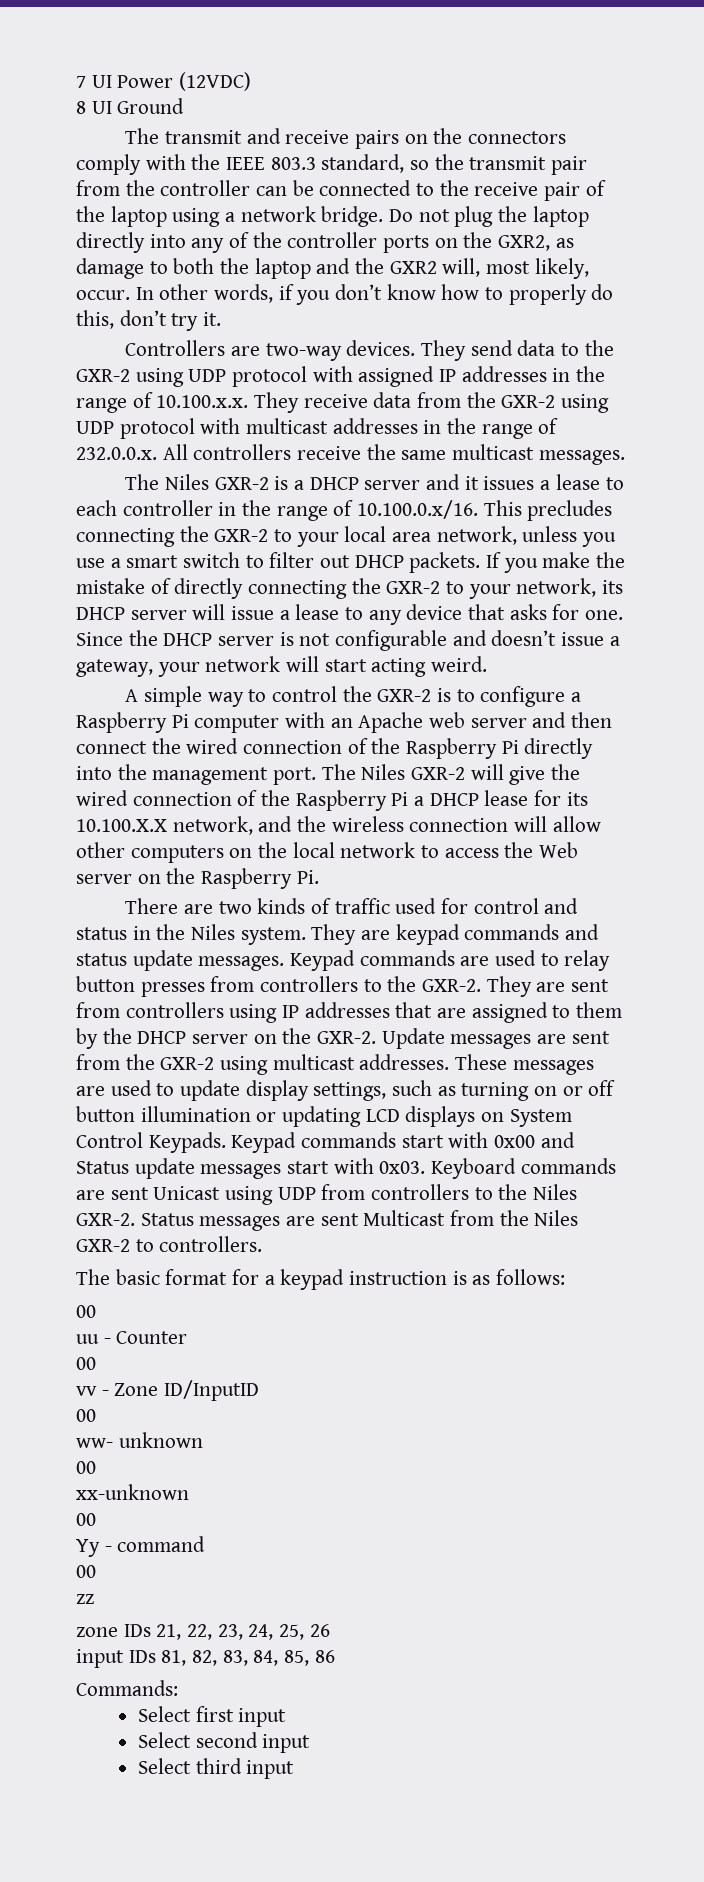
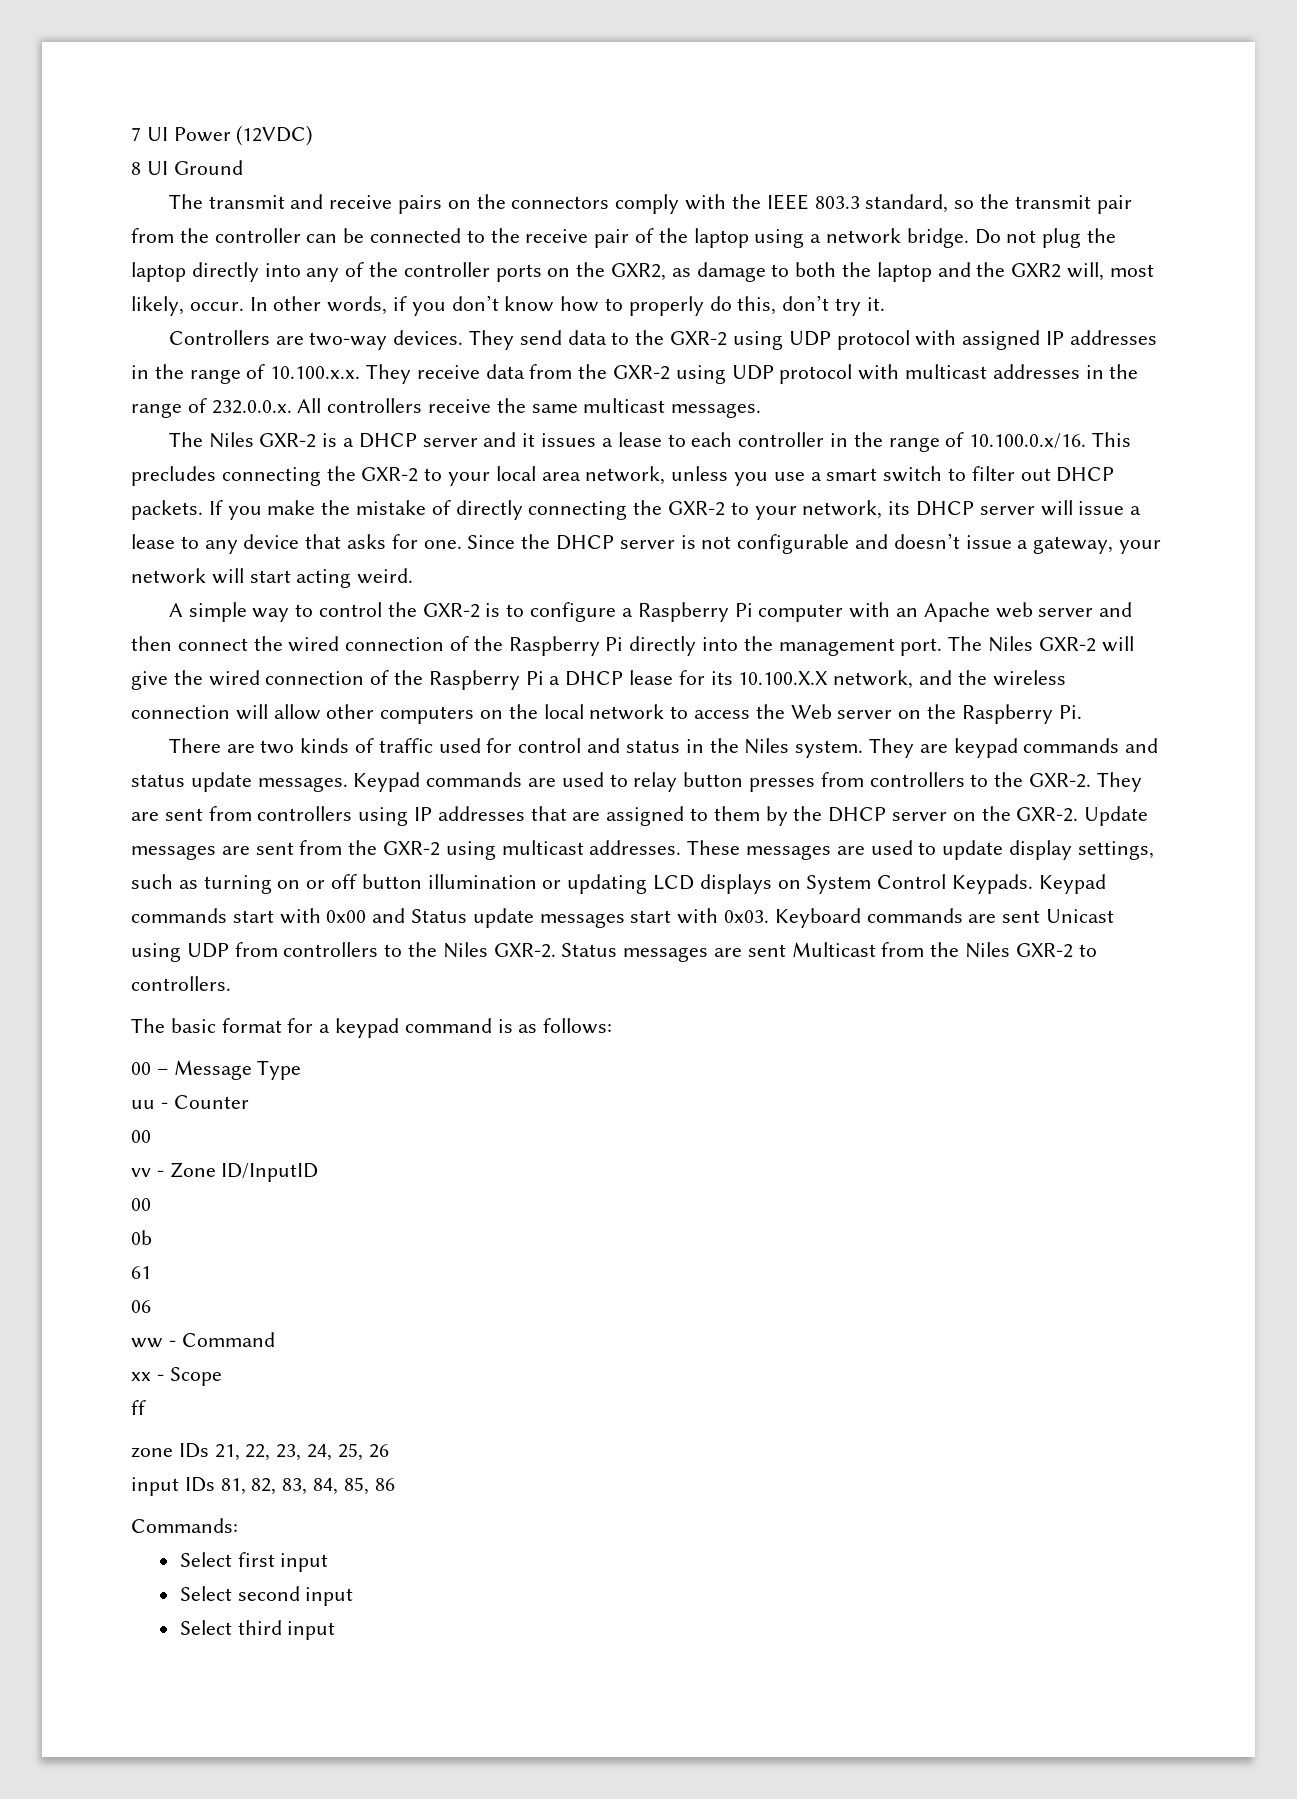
[349,1271,448,1285] instruction -> [404,1018,492,1033] command
(96, 1311) none -> [156,1060,302,1080] – Message Type
[76,1432,203,1448] [76,1461,96,1474] [76,1484,189,1500] [76,1513,96,1526] [76,1536,206,1557] [76,1565,96,1578] [76,1594,94,1604] ww- unknown // 00 // xx-unknown // 00 // Yy - command // 00 // zz -> [131,1230,152,1245] [131,1266,151,1279] [131,1300,151,1313] [131,1332,275,1348] [131,1367,222,1386] [131,1400,146,1415] 0b // 61 // 06 // ww - Command // xx - Scope // ff

